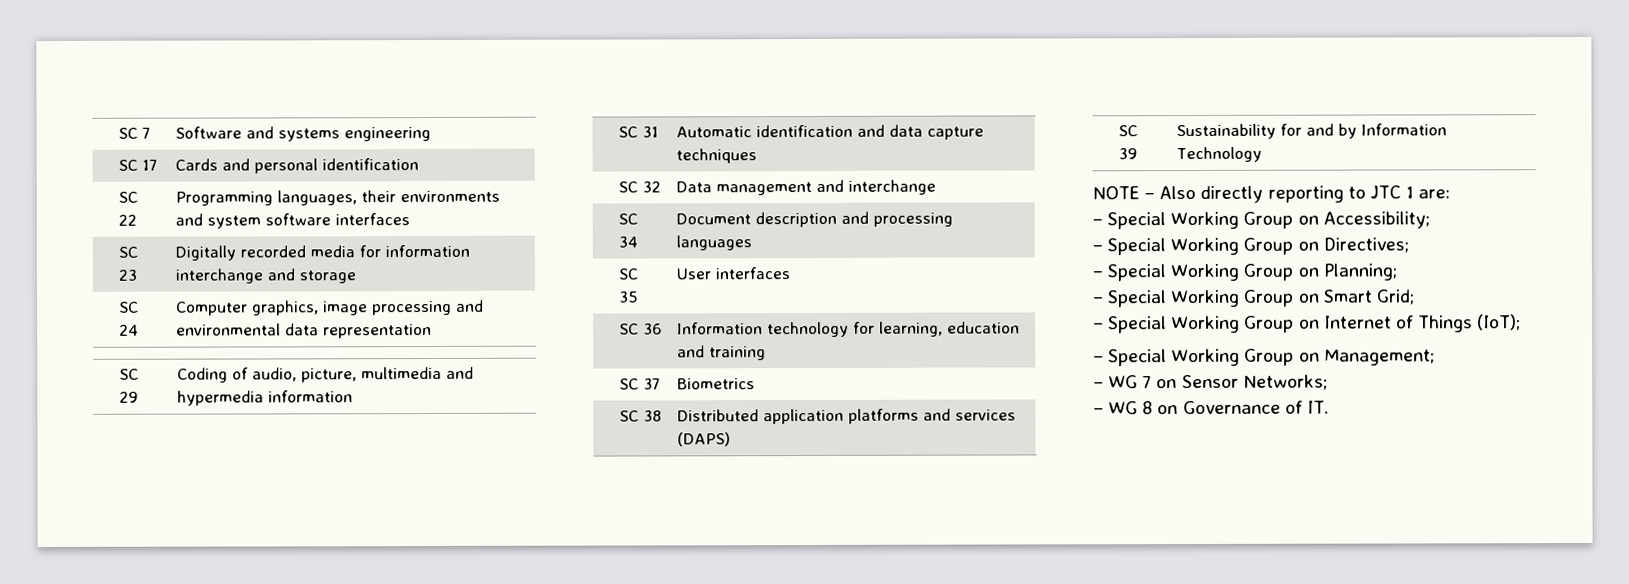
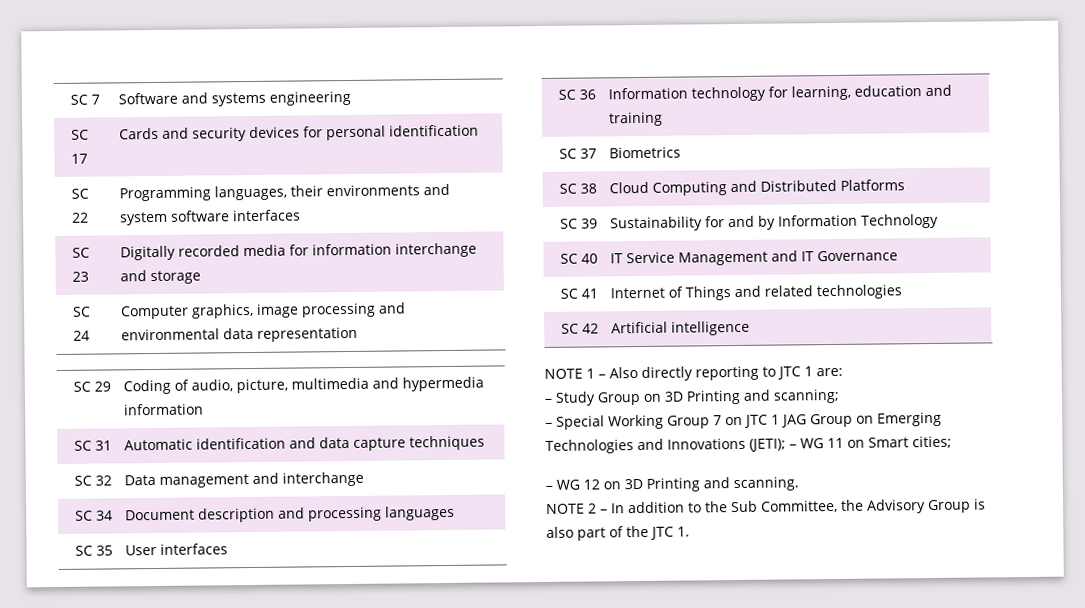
(251, 164) none -> [191,126,323,142] security devices for
[677,408,1017,425] [677,432,732,447] Distributed application platforms and services (DAPS) -> [608,179,905,196] Cloud Computing and Distributed Platforms
[1092,186,1140,200] // NOTE -> [559,253,598,264] [609,250,898,266] [559,288,598,299] [609,284,902,301] [560,323,599,334] [610,320,750,336] [544,368,595,379] // SC 40 | IT Service Management and IT Governance // SC 41 | Internet of Things and related technologies // SC 42 | Artificial intelligence // NOTE 1
[1107,211,1430,230] [1092,237,1409,256] [1092,263,1397,282] [1093,289,1415,308] [1093,314,1522,334] [1093,348,1435,367] [1093,374,1328,390] [1093,400,1329,415] Special Working Group on Accessibility; // – Special Working Group on Directives; // – Special Working Group on Planning; // – Special Working Group on Smart Grid; // – Special Working Group on Internet of Things (IoT); // – Special Working Group on Management; // – WG 7 on Sensor Networks; // – WG 8 on Governance of IT. -> [555,388,840,406] [545,411,942,430] [545,435,952,454] [545,476,799,492] [546,498,986,514] [546,525,690,541] Study Group on 3D Printing and scanning; // – Special Working Group 7 on JTC 1 JAG Group on Emerging Technologies and Innovations (JETI); – WG 11 on Smart cities; // – WG 12 on 3D Printing and scanning. // NOTE 2 – In addition to the Sub Committee, the Advisory Group is also part of the JTC 1.

